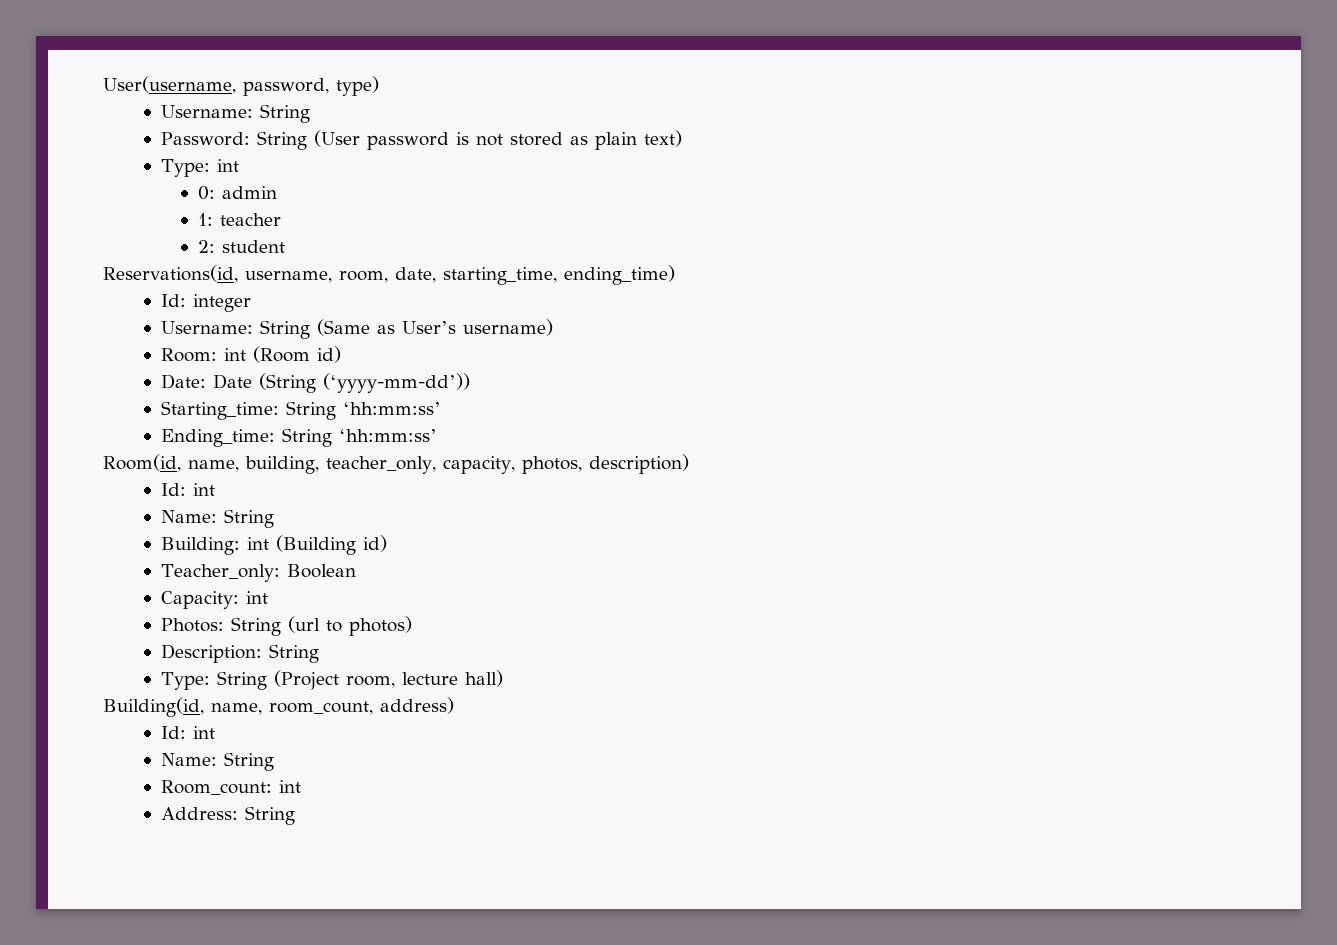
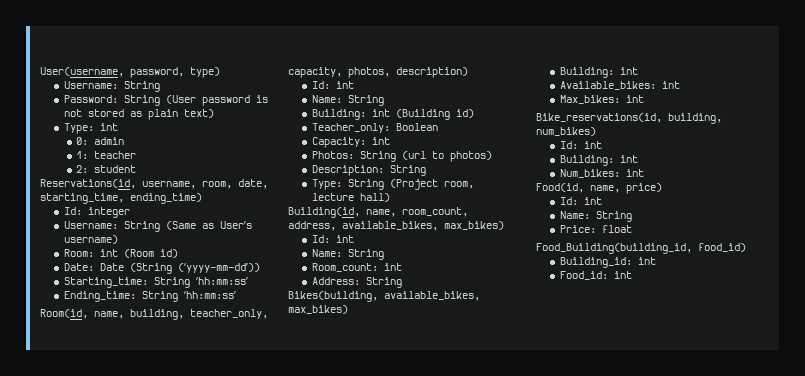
[380,697,454,714] address) -> [288,221,504,231] address, available_bikes, max_bikes)
(296, 815) none -> [288,291,480,302] [288,305,348,314] [559,67,638,78] [559,81,680,90] [559,95,644,104] [536,113,722,124] [536,127,596,136] [559,141,602,149] [559,155,638,166] [559,169,644,178] [536,183,662,194] [559,197,602,205] [559,211,632,222] [559,225,632,233] [536,243,746,254] [559,257,656,268] [559,271,632,280] // Bikes(building, available_bikes, max_bikes) // Building: int // Available_bikes: int // Max_bikes: int // Bike_reservations(id, building, num_bikes) // Id: int // Building: int // Num_bikes: int // Food(id, name, price) // Id: int // Name: String // Price: float // Food_Building(building_id, food_id) // Building_id: int // Food_id: int

